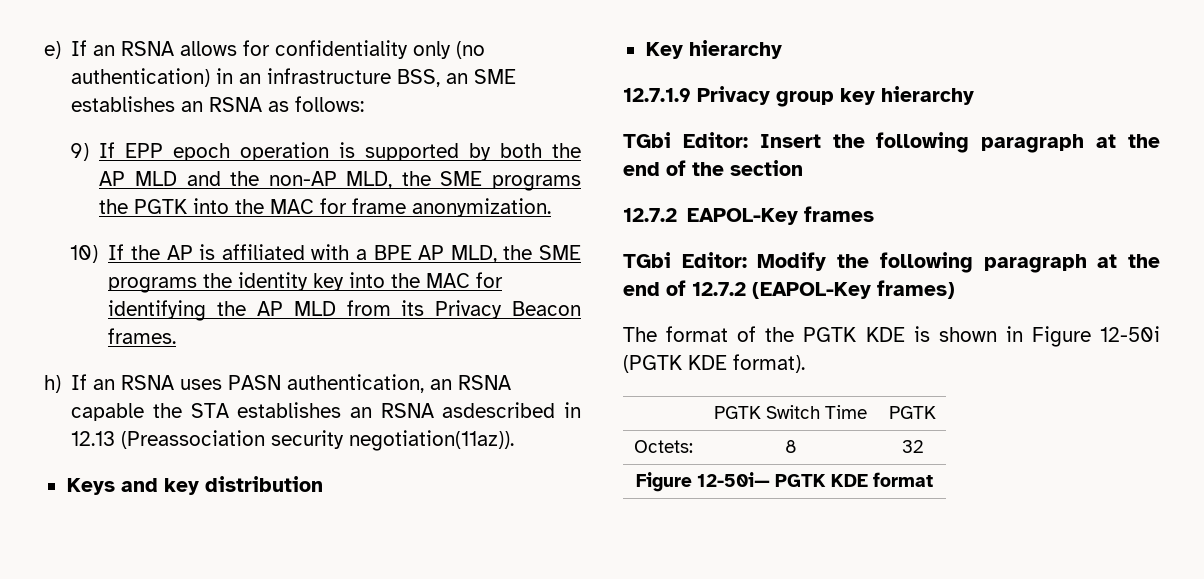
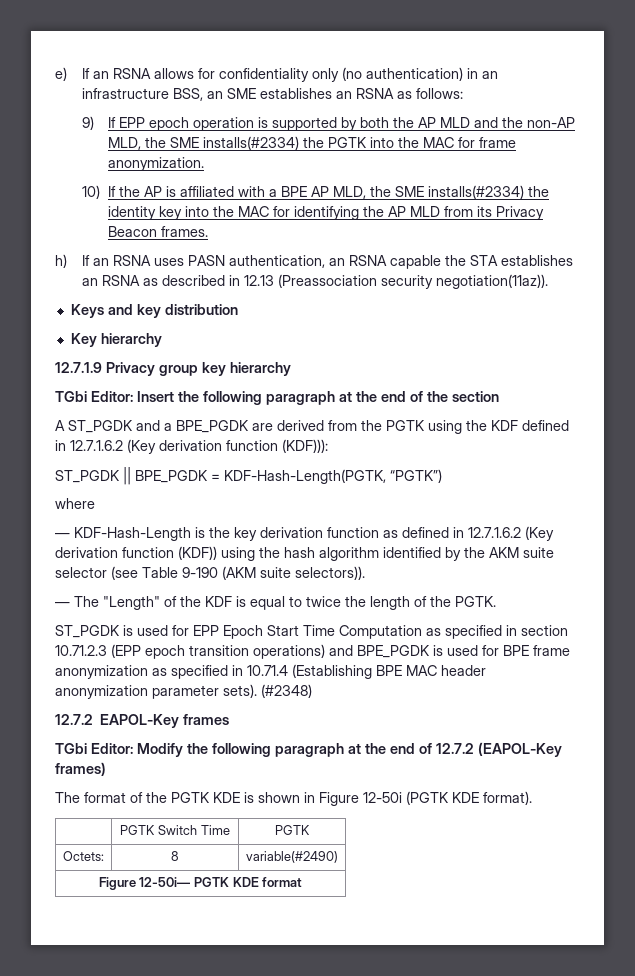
[491,175,581,191] programs -> [203,136,300,150] installs(#2334)
[108,277,198,293] programs -> [428,185,525,199] installs(#2334)
[442,402,556,418] asdescribed -> [142,275,225,286] as described
(803, 168) none -> [55,420,569,434] [55,439,328,454] [55,467,442,485] [55,498,95,509] [55,526,554,541] [55,546,554,561] [55,566,365,580] [55,596,496,610] [55,625,568,639] [55,644,570,659] [55,664,486,679] [55,684,312,699] // A ST_PGDK and a BPE_PGDK are derived from the PGTK using the KDF defined in 12.7.1.6.2 (Key derivation function (KDF))): // ST_PGDK || BPE_PGDK = KDF-Hash-Length(PGTK, “PGTK”) // where // — KDF-Hash-Length is the key derivation function as defined in 12.7.1.6.2 (Key derivation function (KDF)) using the hash algorithm identified by the AKM suite selector (see Table 9-190 (AKM suite selectors)). // — The "Length" of the KDF is equal to twice the length of the PGTK. // ST_PGDK is used for EPP Epoch Start Time Computation as specified in section 10.71.2.3 (EPP epoch transition operations) and BPE_PGDK is used for BPE frame anonymization as specified in 10.71.4 (Establishing BPE MAC header anonymization parameter sets). (#2348)
[901,440,923,453] 32 -> [246,851,338,863] variable(#2490)

